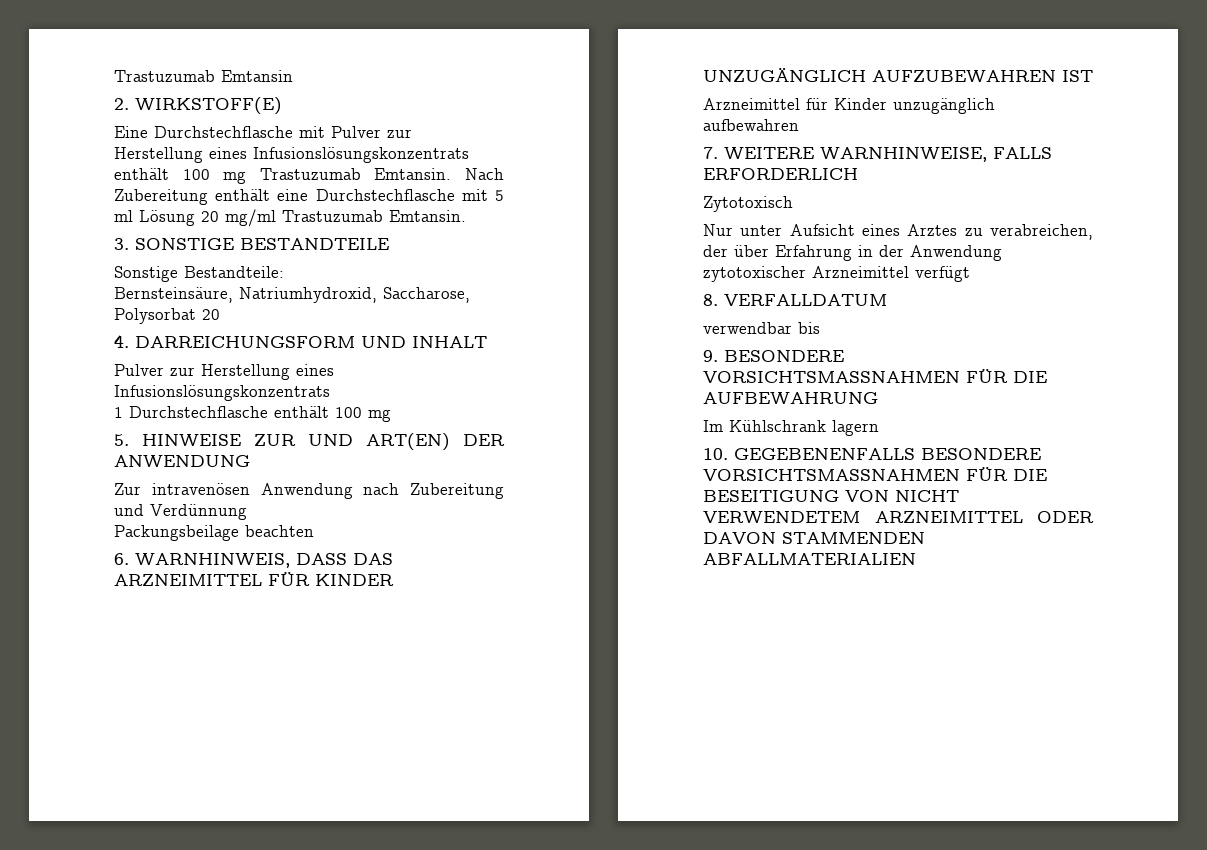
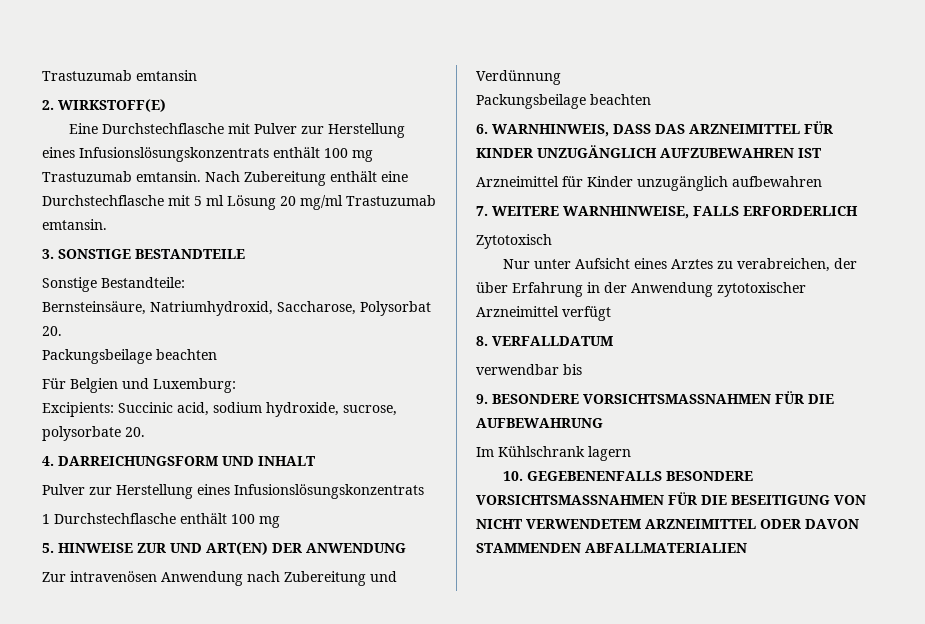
[114,70,293,82] Trastuzumab Emtansin -> [42,70,197,81] Trastuzumab emtansin
[374,168,452,180] Emtansin. -> [136,171,201,182] emtansin.
[389,210,466,222] Emtansin. -> [42,219,107,230] emtansin.
[202,309,220,320] 20 -> [42,326,62,336] [42,349,217,364] [42,378,236,393] [42,402,397,417] [42,426,145,441] 20. // Packungsbeilage beachten // Für Belgien und Luxemburg: // Excipients: Succinic acid, sodium hydroxide, sucrose, polysorbate 20.

